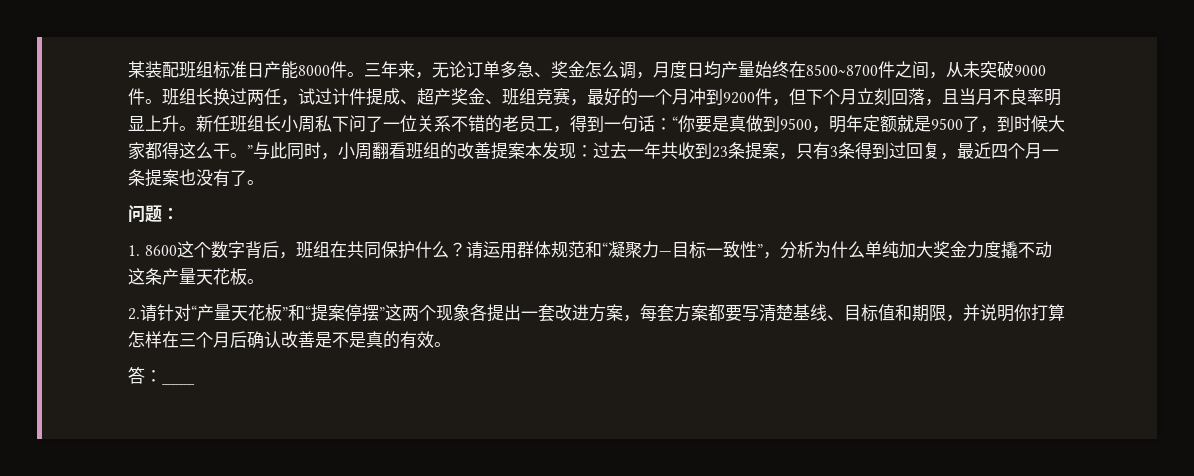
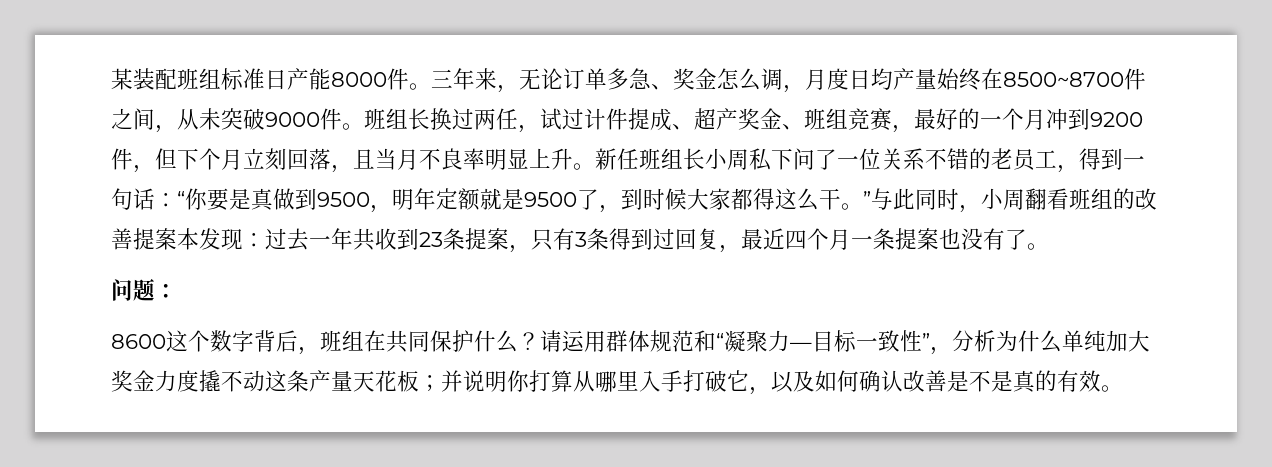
[128,245,140,256] 1. -> (177, 291) none
[247,279,264,284] [128,304,1065,322] [128,331,247,348] 。 // 2.请针对“产量天花板”和“提案停摆”这两个现象各提出一套改进方案，每套方案都要写清楚基线、目标值和期限，并说明你打算怎样在三个月后 -> [419,370,859,395] ；并说明你打算从哪里入手打破它，以及如何
[128,366,162,384] [162,382,195,385] // 答：____ -> (1123, 388) none

